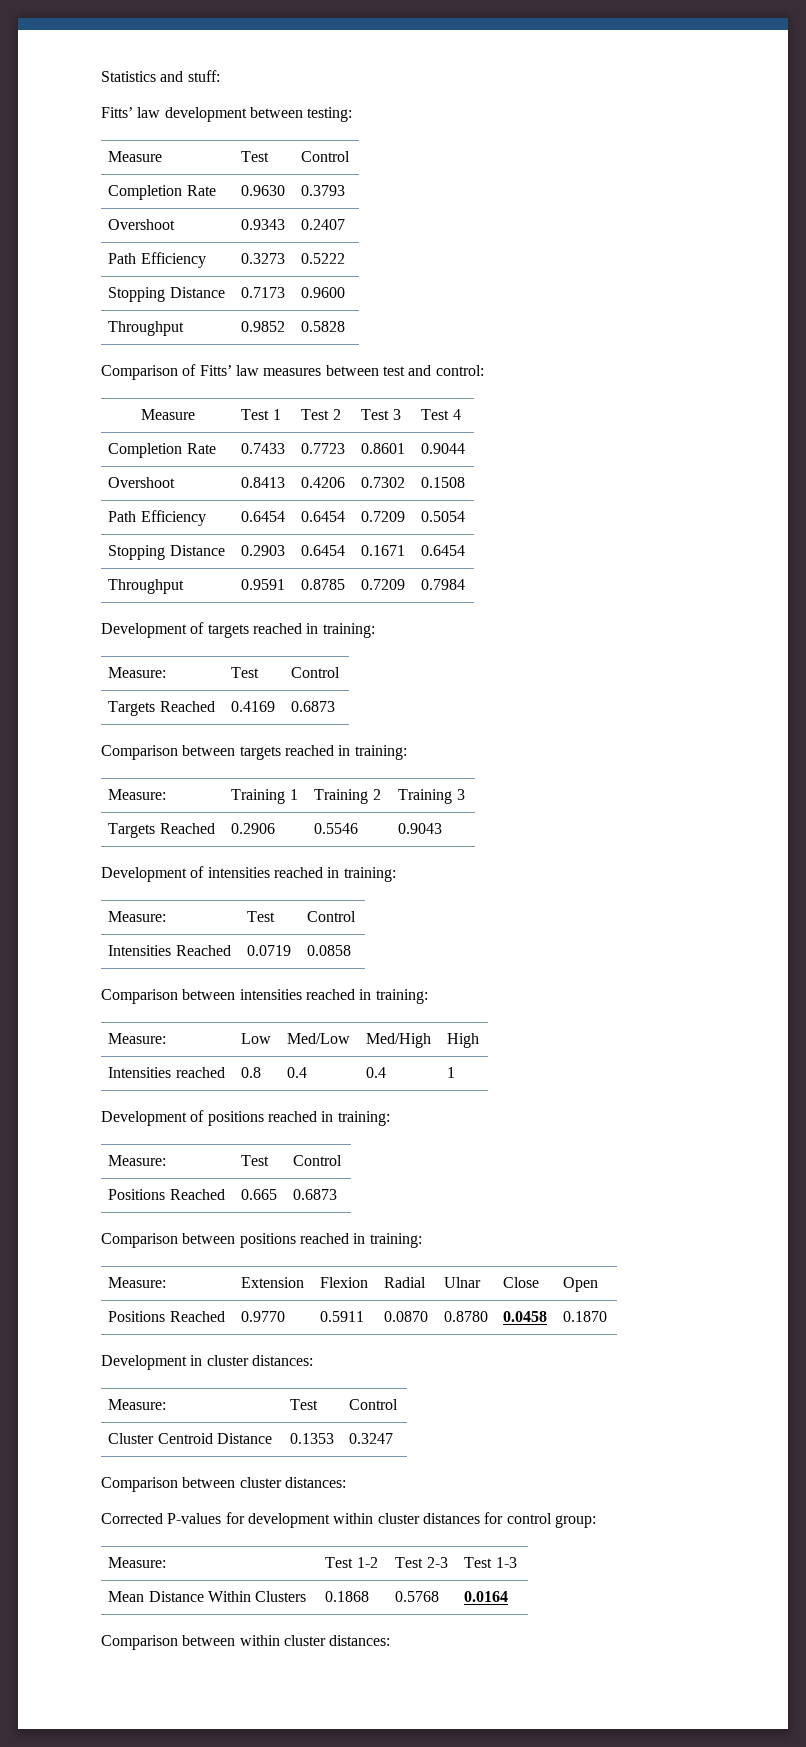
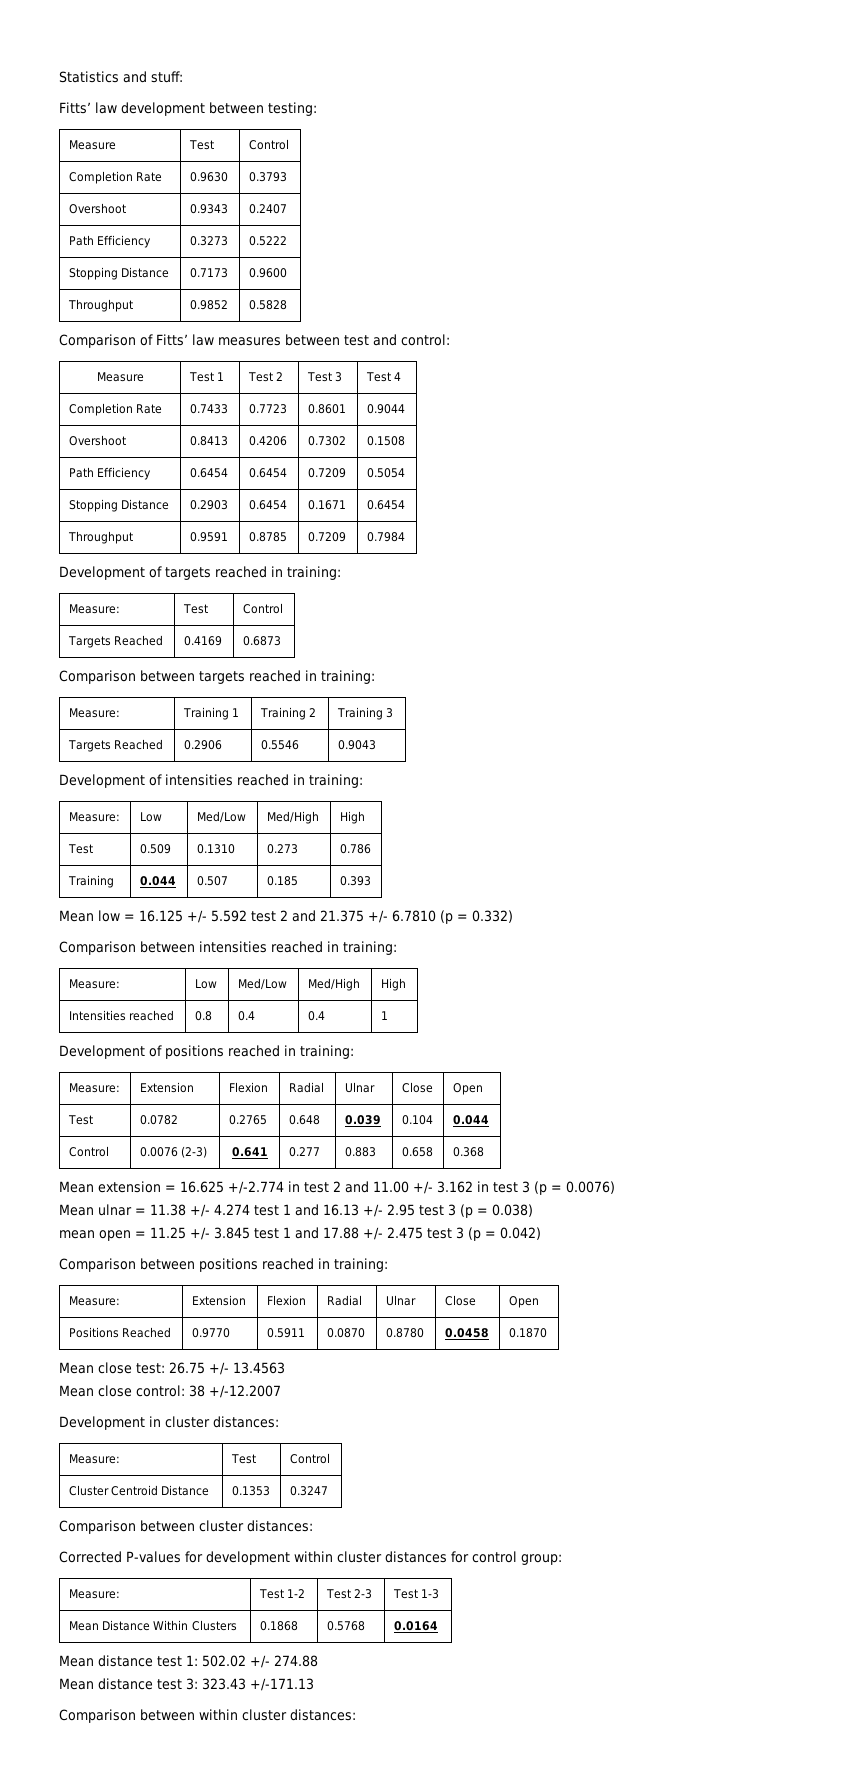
[247,911,276,922] [307,911,357,922] [108,945,231,956] [247,945,292,956] [307,945,352,956] Test | Control // Intensities Reached | 0.0719 | 0.0858 -> [139,812,162,822] [196,811,246,823] [266,811,319,824] [339,811,365,824] [67,844,93,854] [139,844,171,854] [196,844,235,854] [266,844,298,854] [339,844,371,854] [67,875,114,888] [139,876,176,886] [196,876,228,886] [266,876,298,886] [339,876,371,886] [59,910,513,924] Low | Med/Low | Med/High | High // Test | 0.509 | 0.1310 | 0.273 | 0.786 // Training | 0.044 | 0.507 | 0.185 | 0.393 // Mean low = 16.125 +/- 5.592 test 2 and 21.375 +/- 6.7810 (p = 0.332)
[241,1155,270,1166] [293,1155,343,1166] [108,1189,225,1200] [241,1189,278,1200] [293,1189,338,1200] Test | Control // Positions Reached | 0.665 | 0.6873 -> [139,1082,194,1093] [228,1082,268,1093] [288,1082,324,1093] [344,1082,375,1093] [401,1082,433,1093] [452,1083,483,1095] [67,1115,93,1125] [139,1115,178,1125] [228,1115,267,1125] [288,1115,320,1125] [344,1115,381,1125] [401,1115,433,1125] [452,1115,489,1125] [68,1146,109,1157] [139,1146,208,1158] [231,1147,268,1157] [288,1147,320,1157] [344,1147,376,1157] [401,1147,433,1157] [452,1147,484,1157] [59,1181,615,1195] [59,1204,533,1218] [59,1227,541,1241] Extension | Flexion | Radial | Ulnar | Close | Open // Test | 0.0782 | 0.2765 | 0.648 | 0.039 | 0.104 | 0.044 // Control | 0.0076 (2-3) | 0.641 | 0.277 | 0.883 | 0.658 | 0.368 // Mean extension = 16.625 +/-2.774 in test 2 and 11.00 +/- 3.162 in test 3 (p = 0.0076) // Mean ulnar = 11.38 +/- 4.274 test 1 and 16.13 +/- 2.95 test 3 (p = 0.038) // mean open = 11.25 +/- 3.845 test 1 and 17.88 +/- 2.475 test 3 (p = 0.042)
(608, 1316) none -> [59,1362,285,1375] [59,1385,281,1398] // Mean close test: 26.75 +/- 13.4563 // Mean close control: 38 +/-12.2007
(509, 1596) none -> [59,1655,318,1668] [59,1678,314,1691] // Mean distance test 1: 502.02 +/- 274.88 // Mean distance test 3: 323.43 +/-171.13

